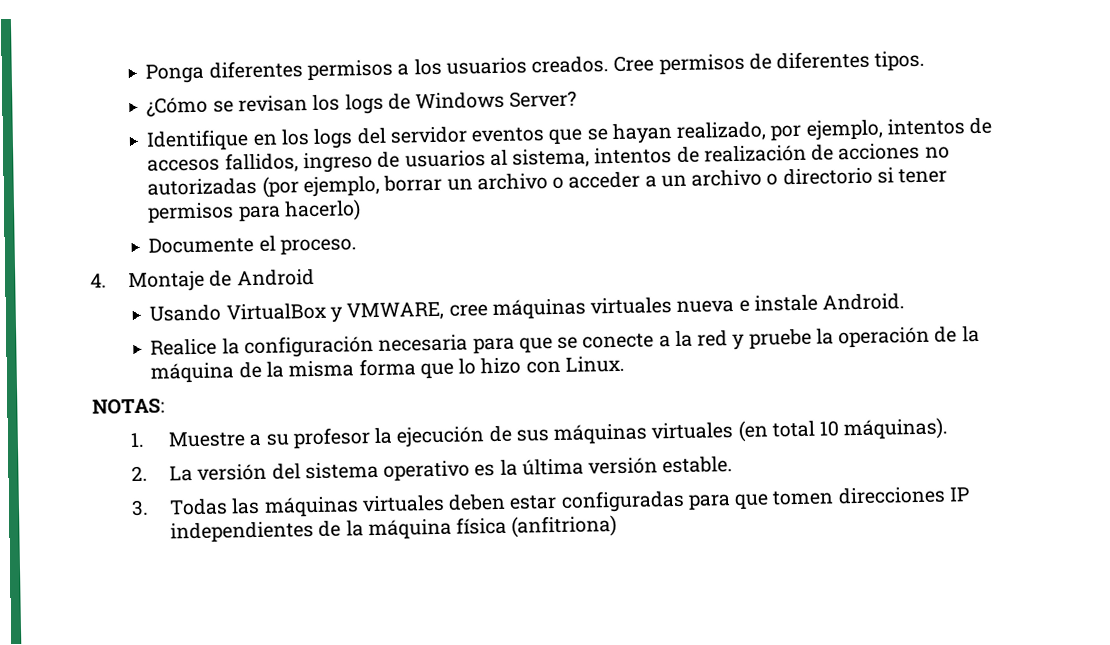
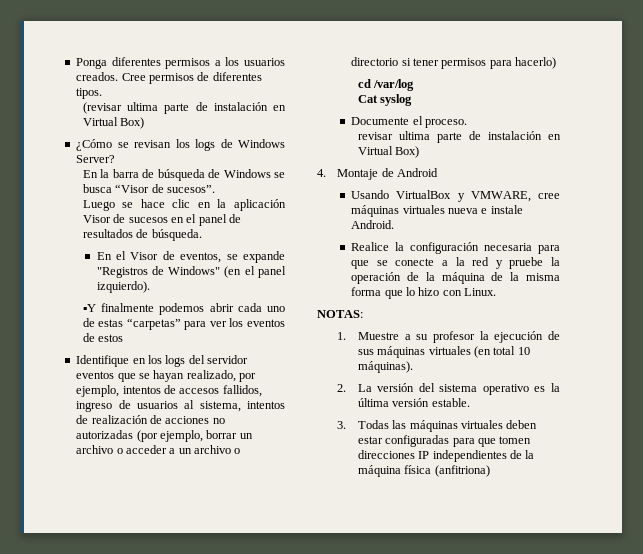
(926, 60) none -> [82,102,286,114] [82,117,145,129] // (revisar ultima parte de instalación en Virtual Box)
(578, 99) none -> [82,169,285,181] [82,184,216,193] [82,199,286,211] [82,214,242,226] [82,229,202,241] [96,251,285,263] [96,266,286,278] [96,281,150,293] [82,303,285,315] [82,318,285,330] [82,333,124,342] // En la barra de búsqueda de Windows se busca “Visor de sucesos”. // Luego se hace clic en la aplicación Visor de sucesos en el panel de resultados de búsqueda. // En el Visor de eventos, se expande "Registros de Windows" (en el panel izquierdo). // ▪Y finalmente podemos abrir cada uno de estas “carpetas” para ver los eventos de estos
(361, 210) none -> [357,79,415,91] [357,94,413,106] // cd /var/log // Cat syslog
(357, 246) none -> [357,131,561,143] [357,146,420,158] // revisar ultima parte de instalación en Virtual Box)

